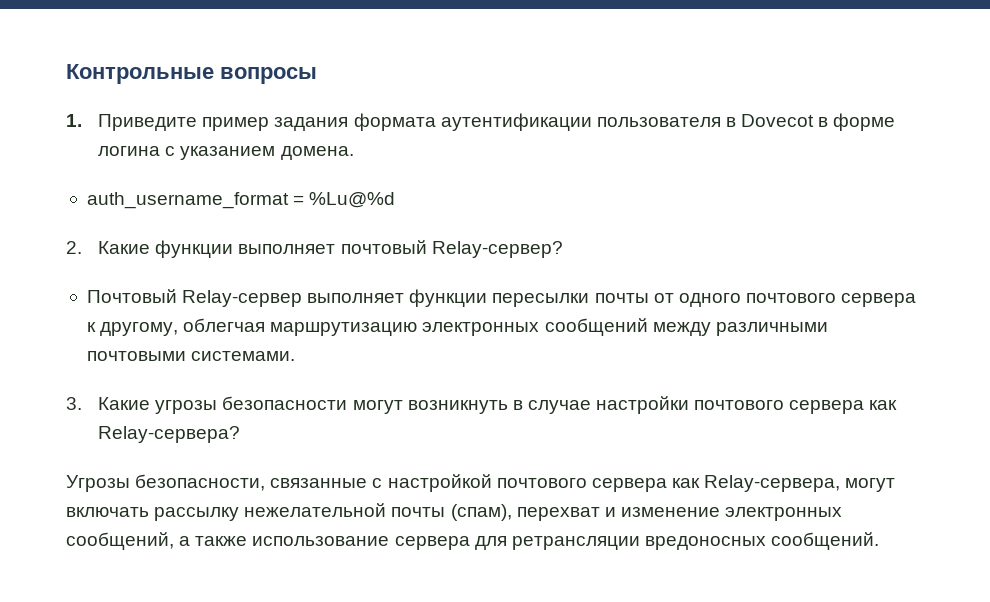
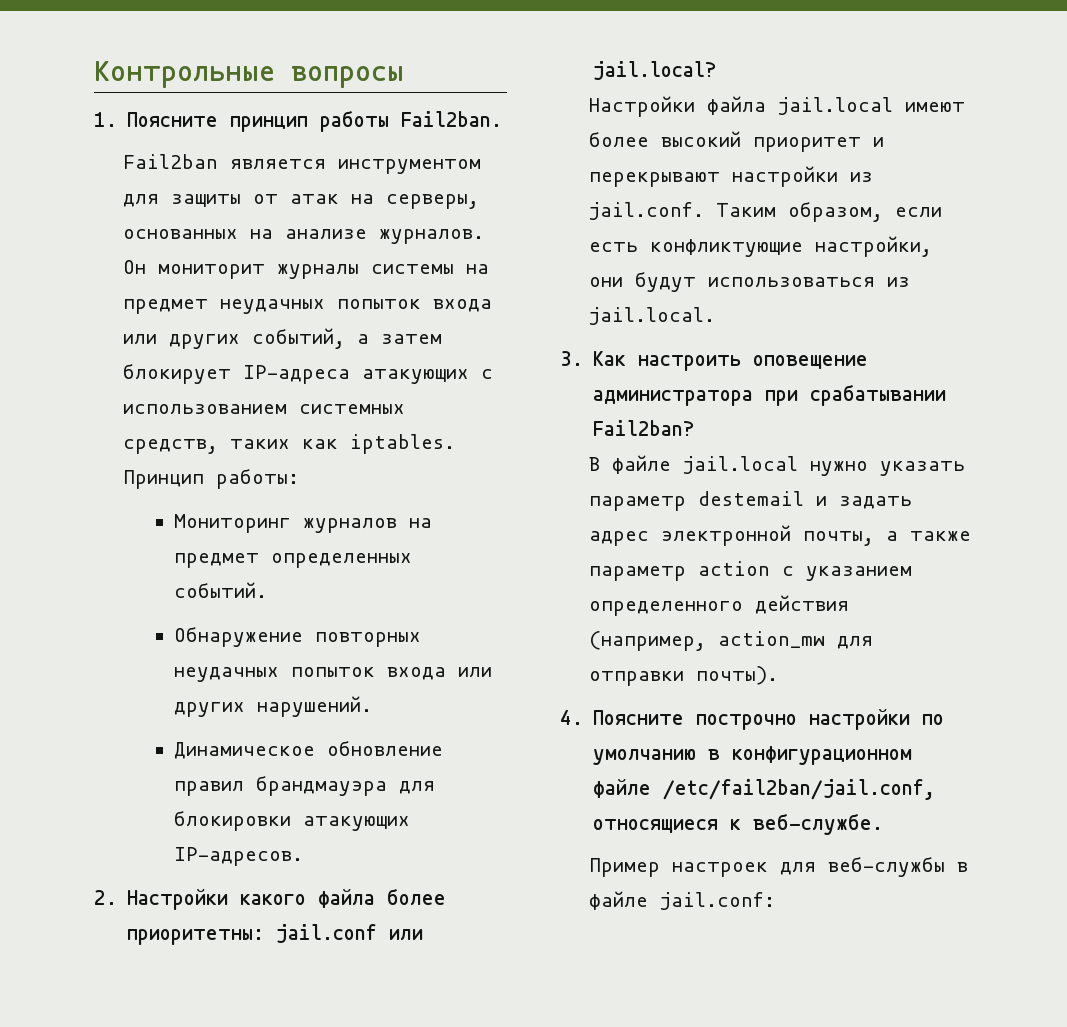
[98,113,896,131] [98,146,354,160] [86,192,396,209] [66,240,563,258] [86,289,917,307] [86,318,828,336] [86,351,296,361] [66,396,898,414] [98,426,241,443] [66,474,896,492] [66,503,843,521] [66,532,880,550] Приведите пример задания формата аутентификации пользователя в Dovecot в форме логина с указанием домена. // auth_username_format = %Lu@%d // 2. Какие функции выполняет почтовый Relay-сервер? // Почтовый Relay-сервер выполняет функции пересылки почты от одного почтового сервера к другому, облегчая маршрутизацию электронных сообщений между различными почтовыми системами. // 3. Какие угрозы безопасности могут возникнуть в случае настройки почтового сервера как Relay-сервера? // Угрозы безопасности, связанные с настройкой почтового сервера как Relay-сервера, могут включать рассылку нежелательной почты (спам), перехват и изменение электронных сообщений, а также использование сервера для ретрансляции вредоносных сообщений. -> [127,110,503,132] [122,154,481,174] [122,194,479,209] [122,229,484,244] [122,260,489,279] [122,299,492,314] [122,328,442,349] [122,364,493,384] [122,404,405,415] [122,434,455,454] [122,469,299,489] [174,514,433,533] [174,553,413,568] [174,582,268,598] [174,627,422,647] [174,667,493,682] [174,696,373,717] [174,741,444,759] [174,776,436,796] [174,811,411,831] [174,847,304,866] [94,888,447,910] [127,924,424,945] [593,61,717,81] [588,96,965,117] [588,131,884,152] [588,166,873,187] [588,202,942,222] [588,236,932,257] [588,272,910,292] [588,307,715,325] [560,351,869,371] [593,384,947,406] [593,420,695,436] [588,455,965,476] [588,491,912,511] [588,525,971,546] [588,561,912,581] [588,595,849,616] [588,631,873,651] [588,666,778,686] [560,708,945,730] [593,746,913,765] [593,778,936,800] [593,813,884,835] [588,857,968,877] [588,891,775,910] Поясните принцип работы Fail2ban. // Fail2ban является инструментом для защиты от атак на серверы, основанных на анализе журналов. Он мониторит журналы системы на предмет неудачных попыток входа или других событий, а затем блокирует IP-адреса атакующих с использованием системных средств, таких как iptables. Принцип работы: // Мониторинг журналов на предмет определенных событий. // Обнаружение повторных неудачных попыток входа или других нарушений. // Динамическое обновление правил брандмауэра для блокировки атакующих IP-адресов. // 2. Настройки какого файла более приоритетны: jail.conf или jail.local? // Настройки файла jail.local имеют более высокий приоритет и перекрывают настройки из jail.conf. Таким образом, если есть конфликтующие настройки, они будут использоваться из jail.local. // 3. Как настроить оповещение администратора при срабатывании Fail2ban? // В файле jail.local нужно указать параметр destemail и задать адрес электронной почты, а также параметр action с указанием определенного действия (например, action_mw для отправки почты). // 4. Поясните построчно настройки по умолчанию в конфигурационном файле /etc/fail2ban/jail.conf, относящиеся к веб-службе. // Пример настроек для веб-службы в файле jail.conf:

